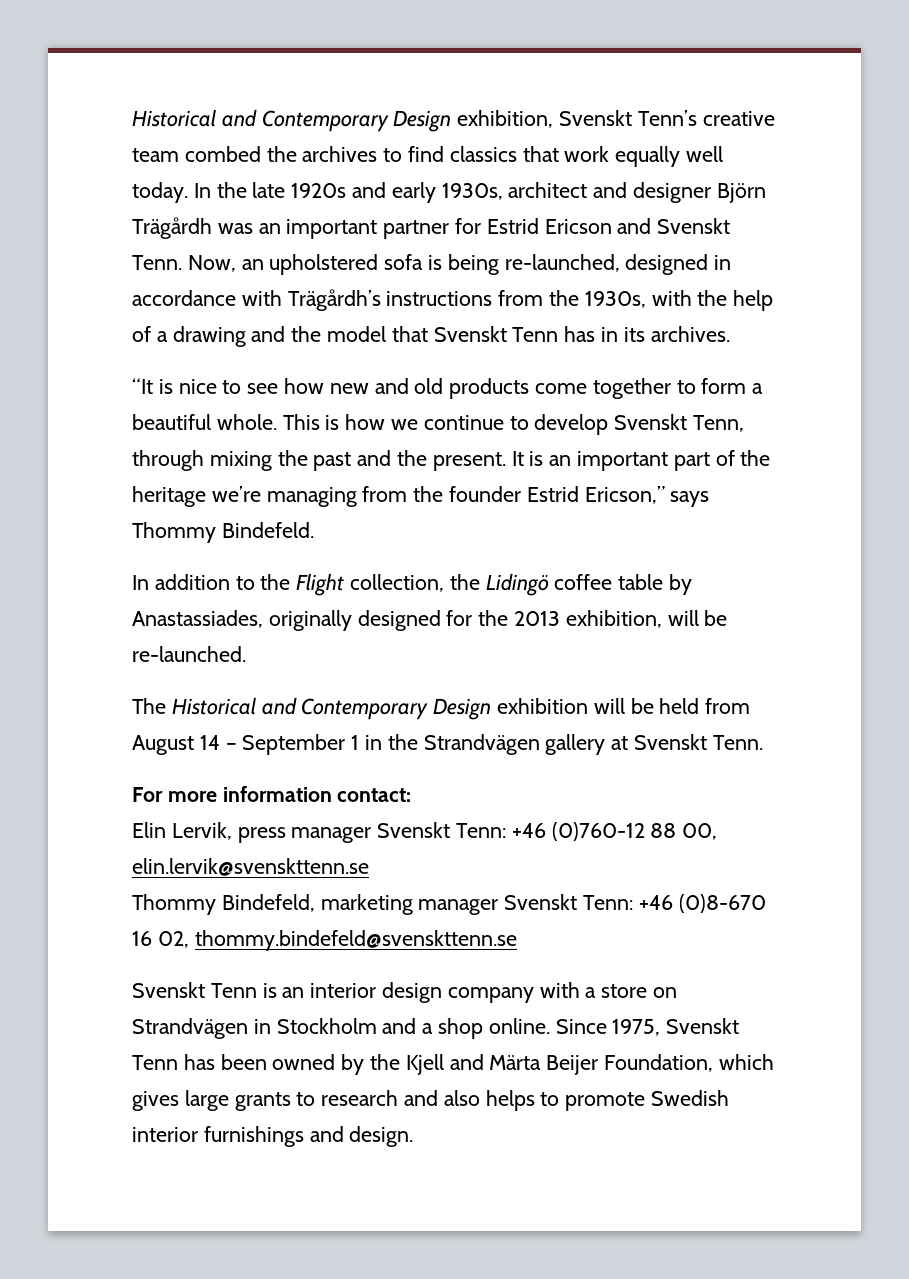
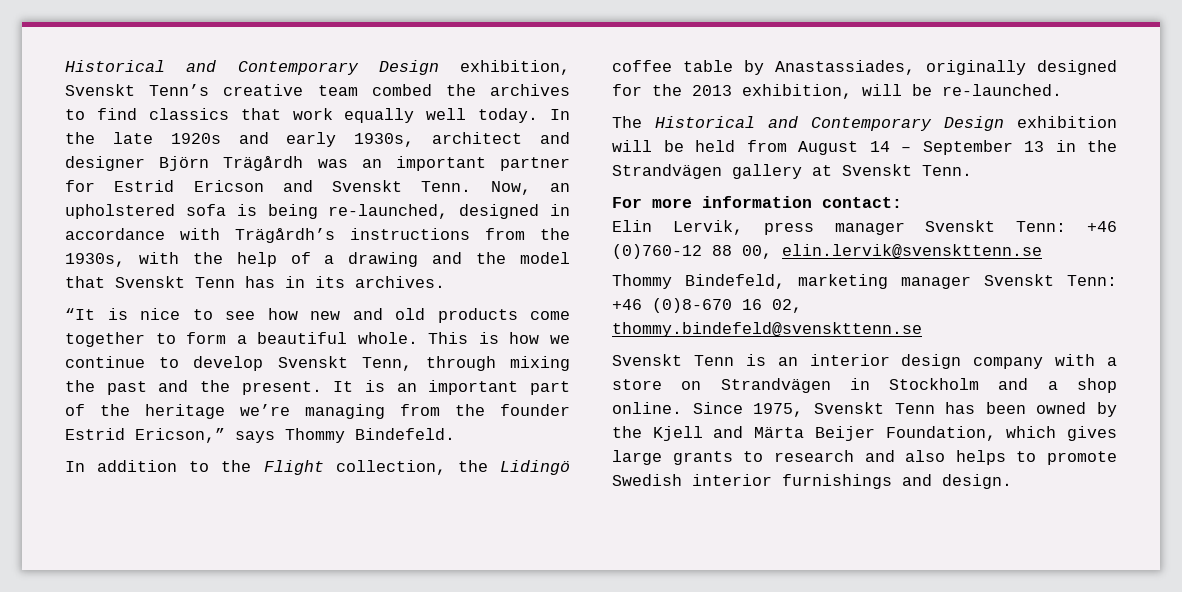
[351,735,360,750] 1 -> [1024,141,1044,152] 13

